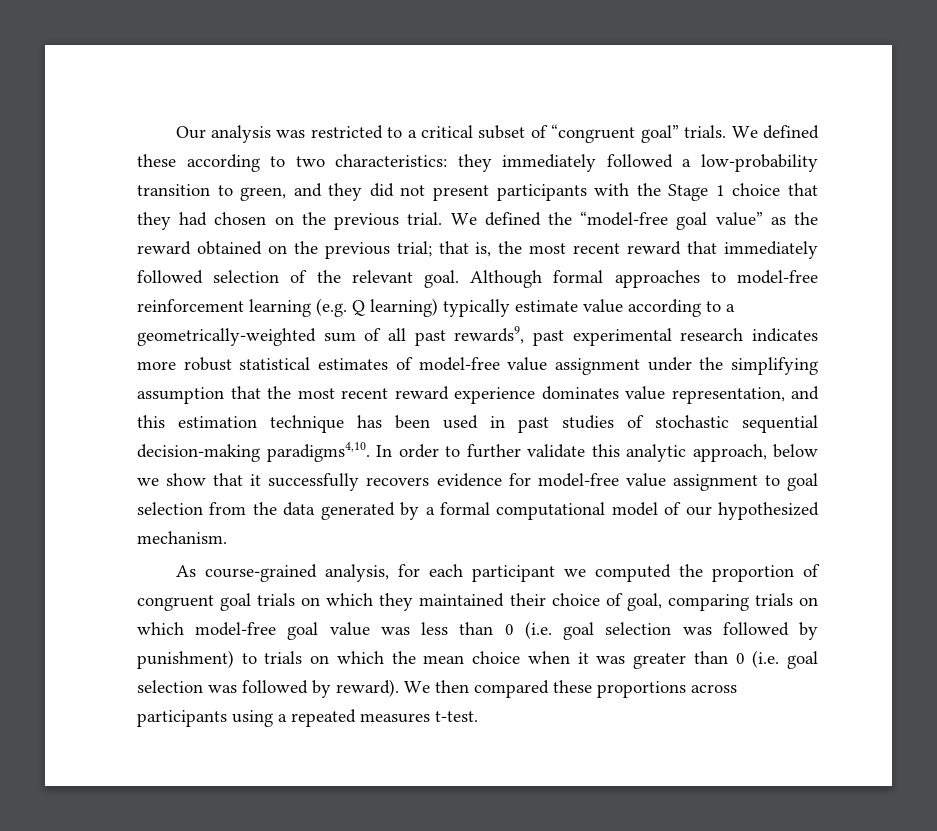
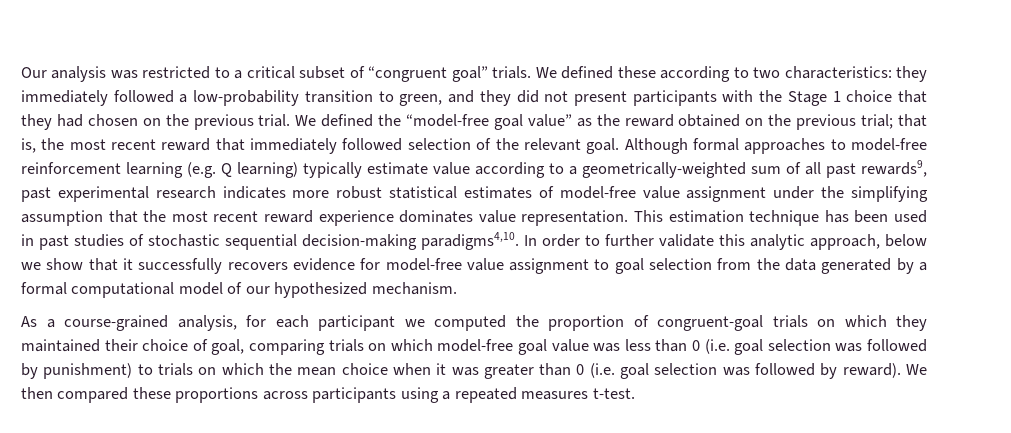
[671,386,819,404] [137,415,165,428] representation, and this -> [521,210,664,226] representation. This
(196, 571) none -> [46,319,55,328] a
[137,593,252,611] congruent goal -> [657,315,763,331] congruent-goal

